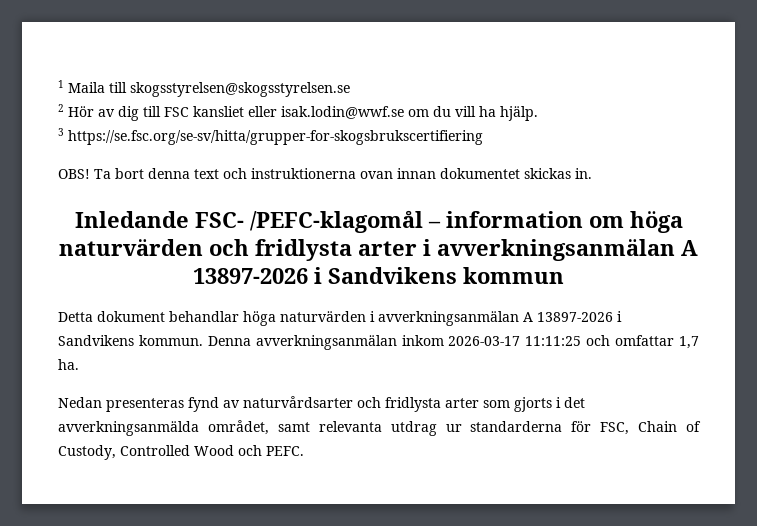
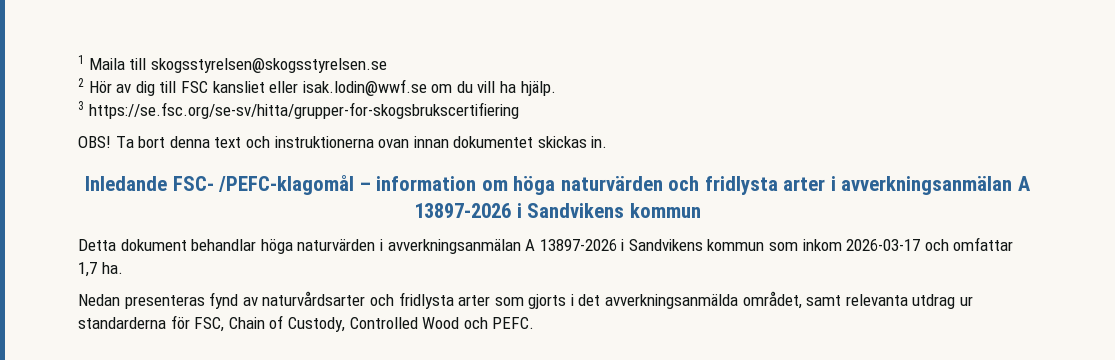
[138,335,397,350] kommun. Denna avverkningsanmälan -> [707,239,799,251] kommun som
[525,336,582,346] 11:11:25 -> (921, 245) none

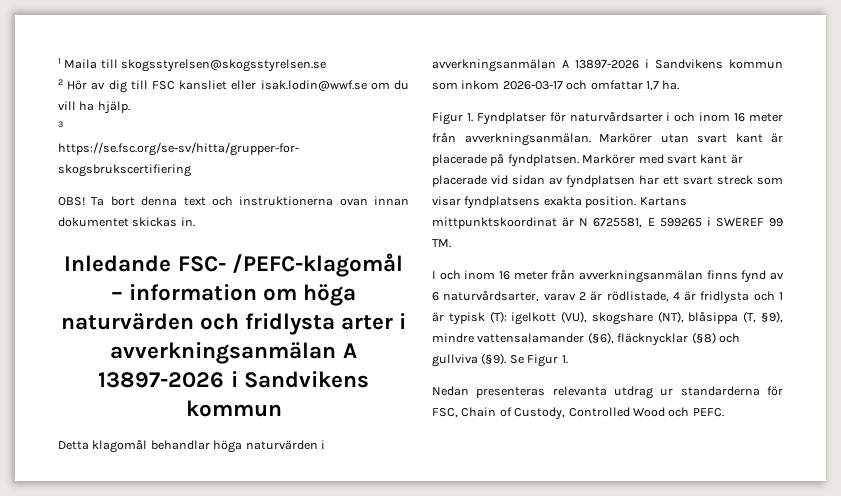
[120,239,187,251] dokument -> [92,439,148,453] klagomål
[78,291,842,309] Nedan presenteras fynd av naturvårdsarter och fridlysta arter som gjorts i det avverkningsanmälda området, samt -> [432,111,783,125] [432,132,783,146] [432,153,743,167] [432,175,783,188] [432,196,687,209] [432,217,783,229] [432,239,451,248] [432,269,784,283] [432,290,783,304] [432,311,783,325] [432,332,740,346] [432,353,568,367] [432,386,546,398] Figur 1. Fyndplatser för naturvårdsarter i och inom 16 meter från avverkningsanmälan. Markörer utan svart kant är placerade på fyndplatsen. Markörer med svart kant är placerade vid sidan av fyndplatsen har ett svart streck som visar fyndplatsens exakta position. Kartans mittpunktskoordinat är N 6725581, E 599265 i SWEREF 99 TM. // I och inom 16 meter från avverkningsanmälan finns fynd av 6 naturvårdsarter, varav 2 är rödlistade, 4 är fridlysta och 1 är typisk (T): igelkott (VU), skogshare (NT), blåsippa (T, §9), mindre vattensalamander (§6), fläcknycklar (§8) och gullviva (§9). Se Figur 1. // Nedan presenteras

